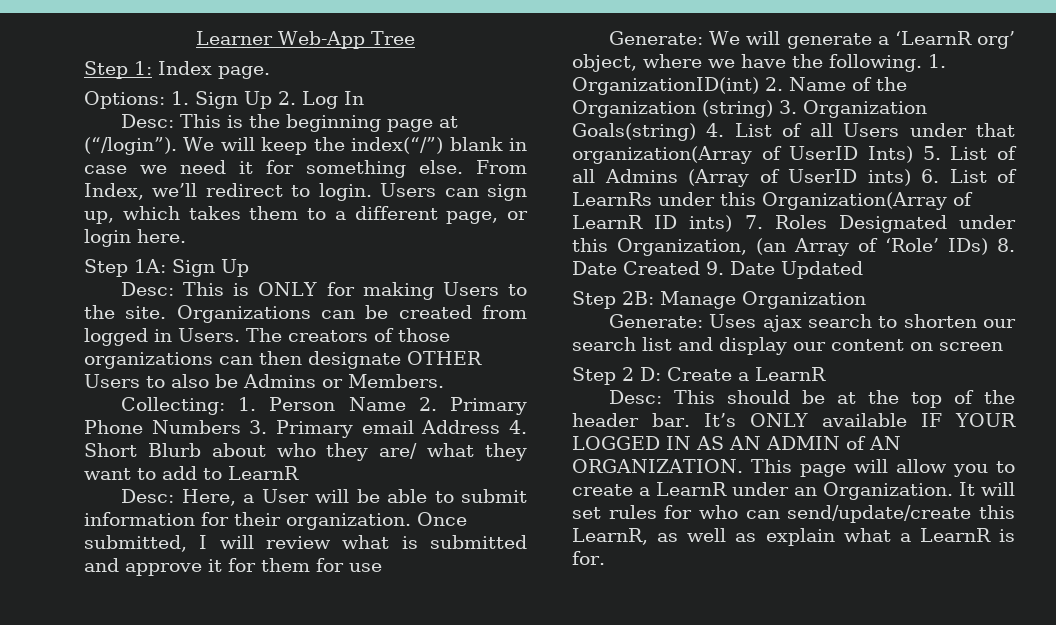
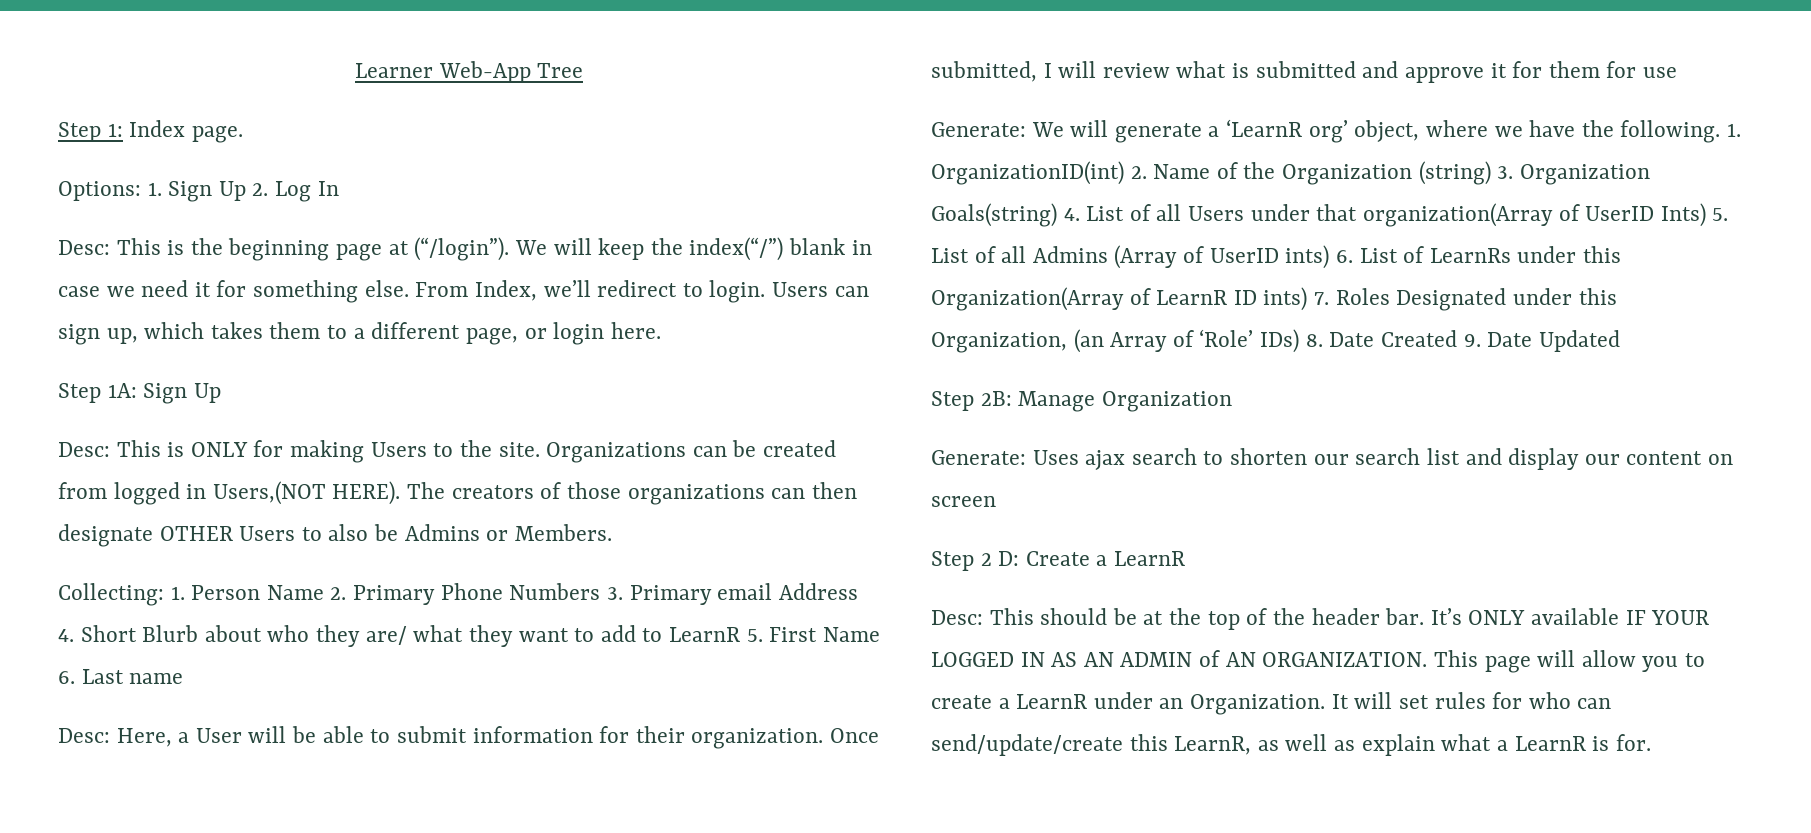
[178,328,240,342] Users. -> [212,481,401,505] Users,(NOT HERE).
(299, 473) none -> [746,627,880,642] [58,669,184,684] 5. First Name 6. Last name

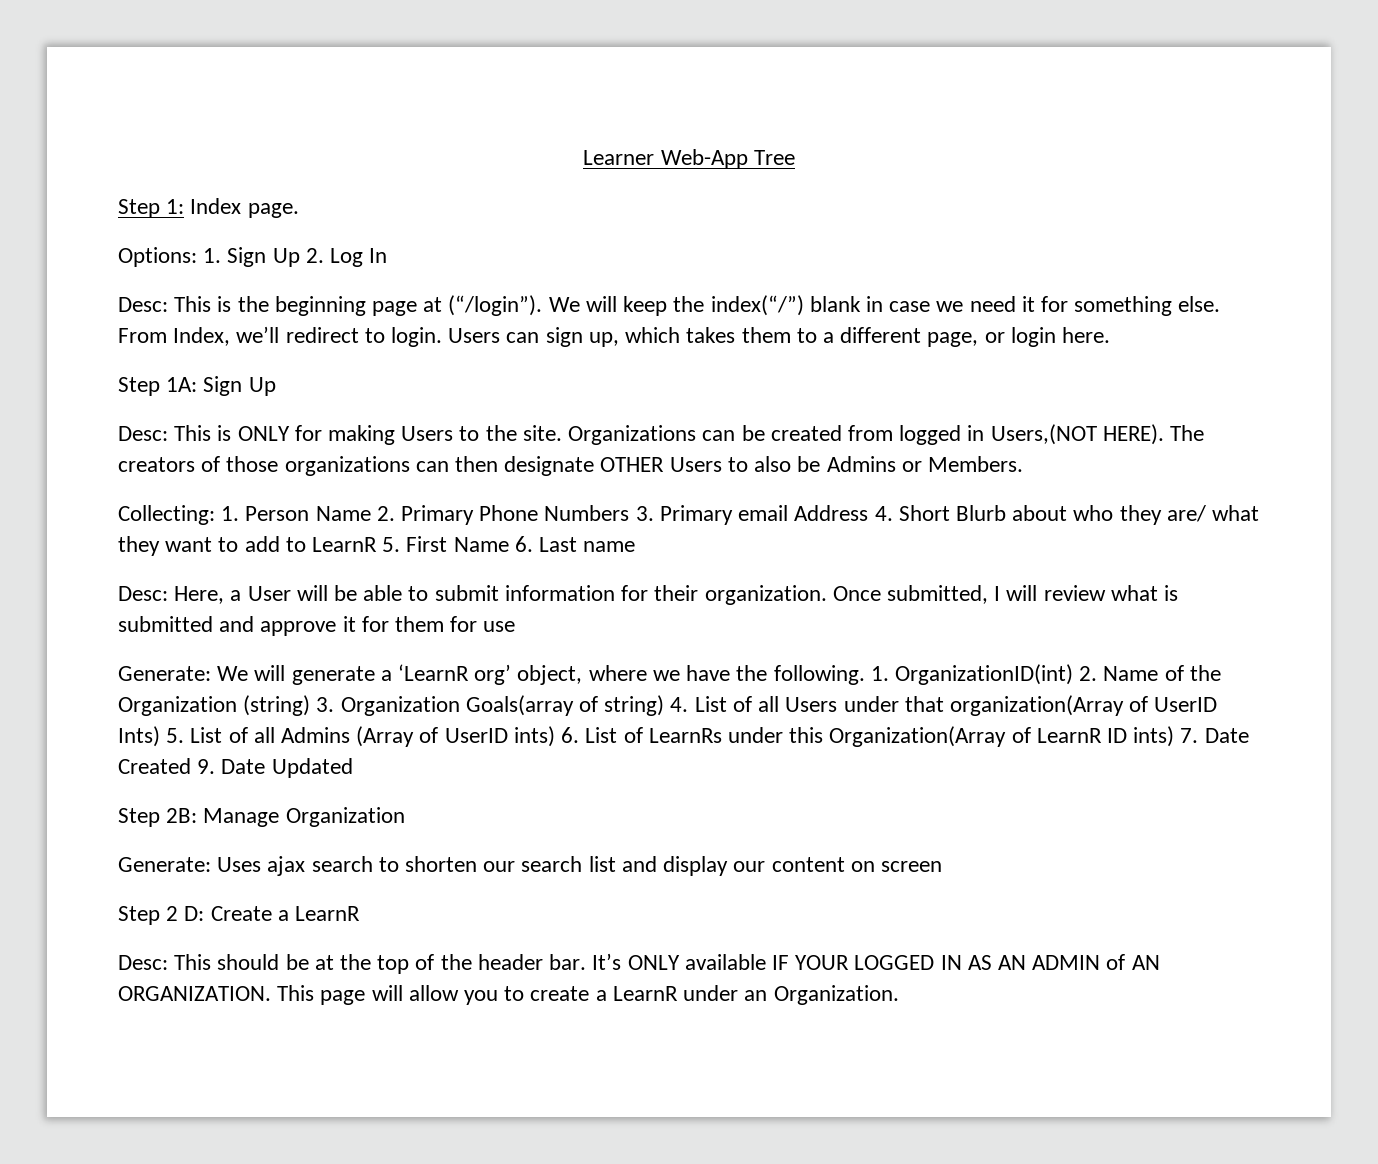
[931,203,1057,227] Goals(string) -> [465,695,665,716] Goals(array of string)
[1335,288,1617,311] [931,329,1323,353] Roles Designated under this Organization, (an Array of ‘Role’ IDs) 8. -> (1199, 735) none
[1331,692,1612,709] [931,734,1651,756] It will set rules for who can send/update/create this LearnR, as well as explain what a LearnR is for. -> (899, 995) none

